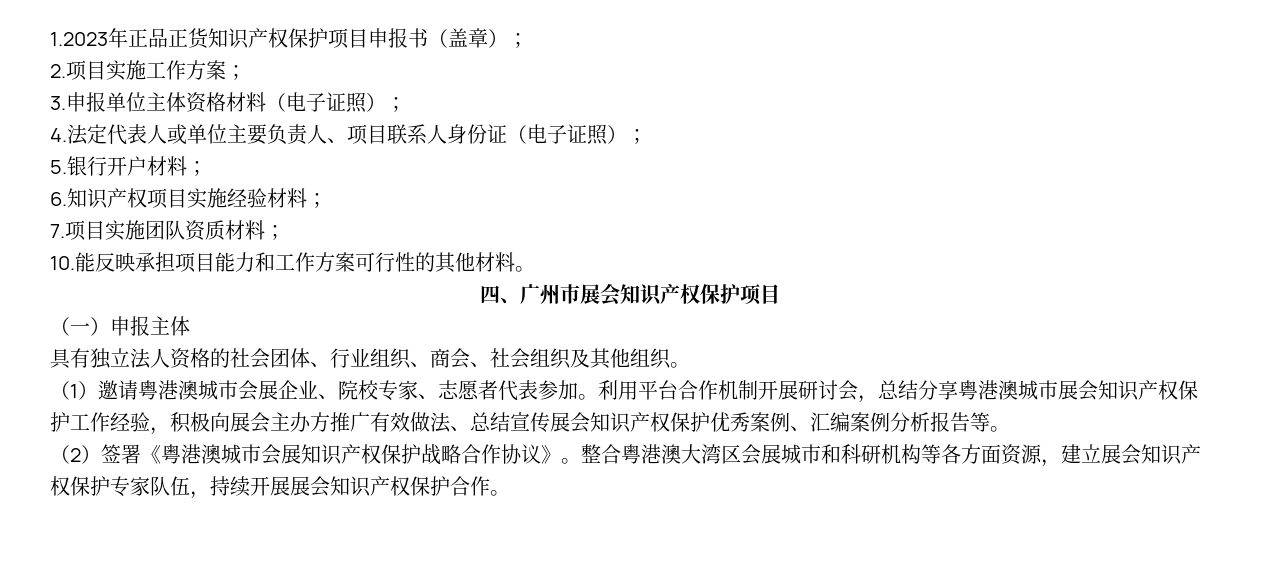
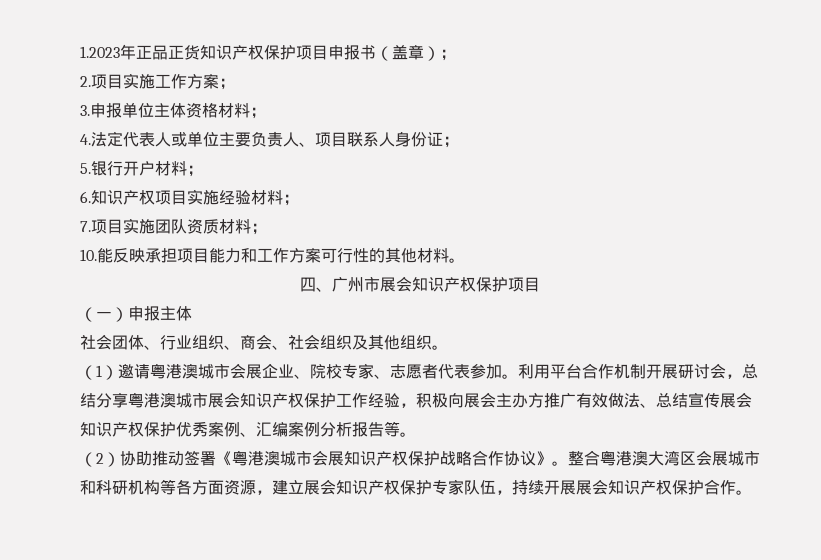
[266,92,386,113] （电子证照） -> (250, 110) none
[507,124,627,145] （电子证照） -> (443, 139) none
[50,348,230,369] 具有独立法人资格的 -> (192, 313) none
(101, 454) none -> [120,451,184,466] 协助推动

